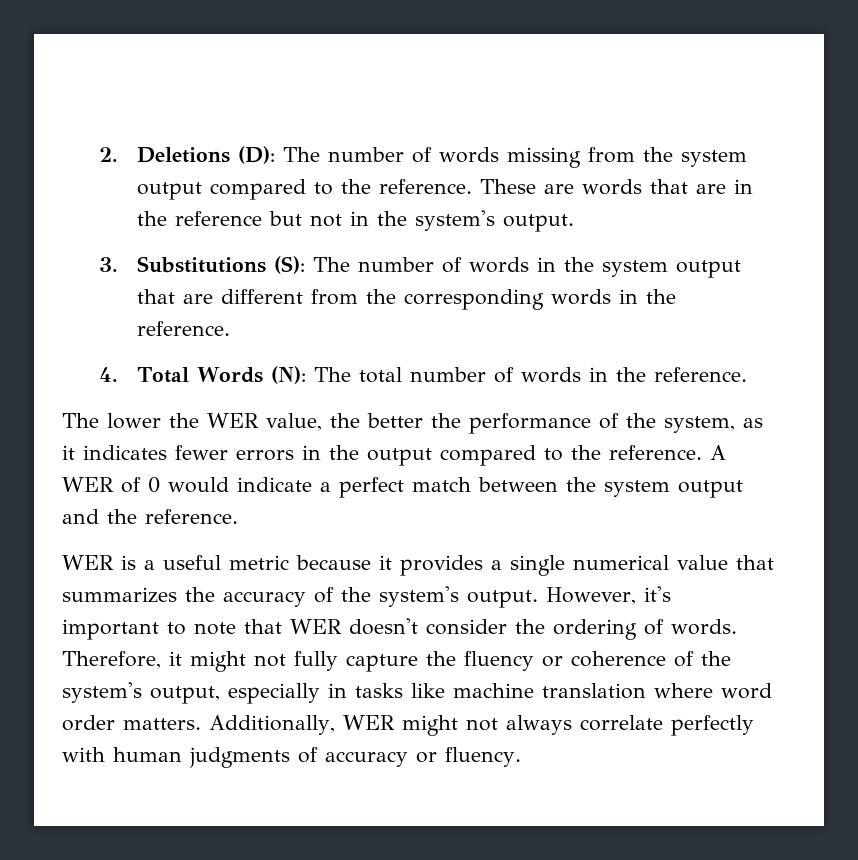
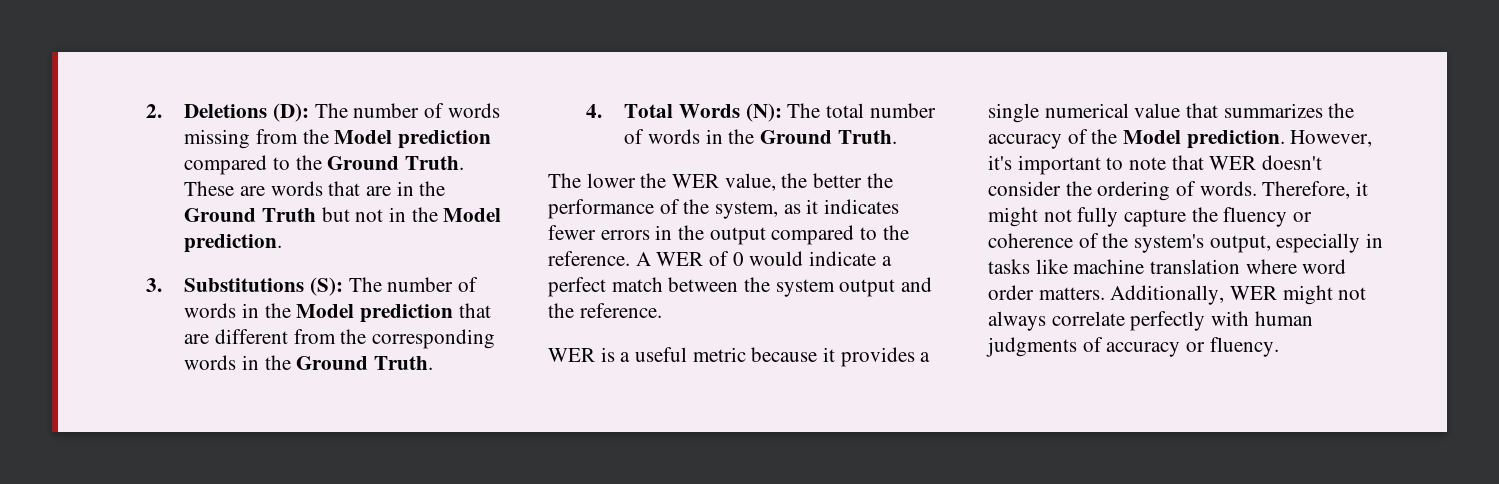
[680,150,747,167] [136,179,472,200] system output compared to the reference. -> [334,130,491,149] [184,155,464,175] Model prediction compared to the Ground Truth.
[174,211,262,226] reference -> [184,208,316,222] Ground Truth
[414,210,574,232] system's output. -> [443,208,502,222] [184,234,283,253] Model prediction.
[601,260,741,278] system output -> [296,304,453,323] Model prediction
[136,321,230,336] reference. -> [296,356,433,370] Ground Truth.
[653,367,747,382] reference. -> [759,130,897,144] Ground Truth.
[379,586,538,608] system's output. -> [1123,130,1285,149] Model prediction.

